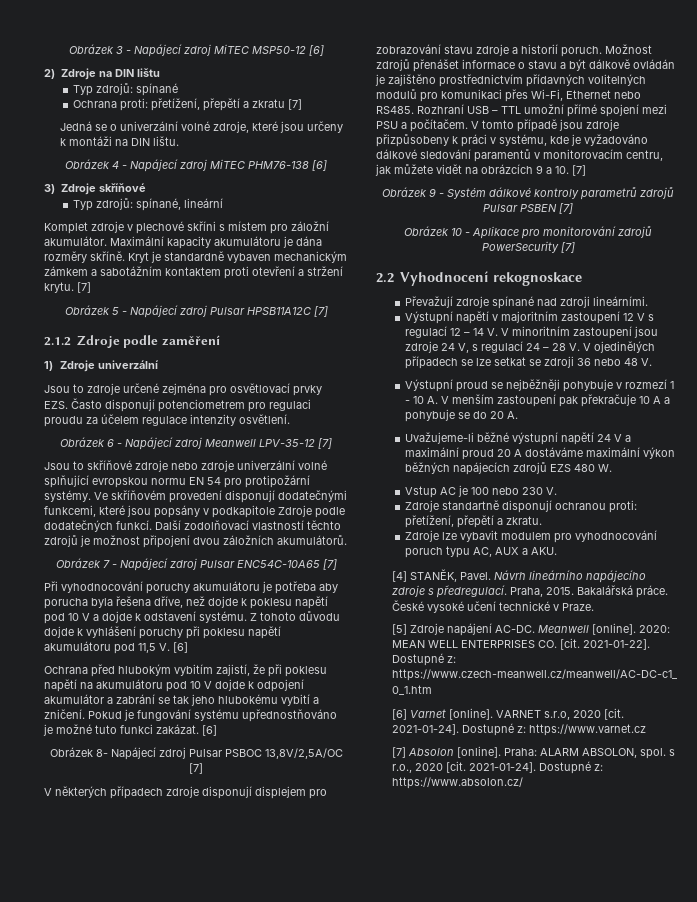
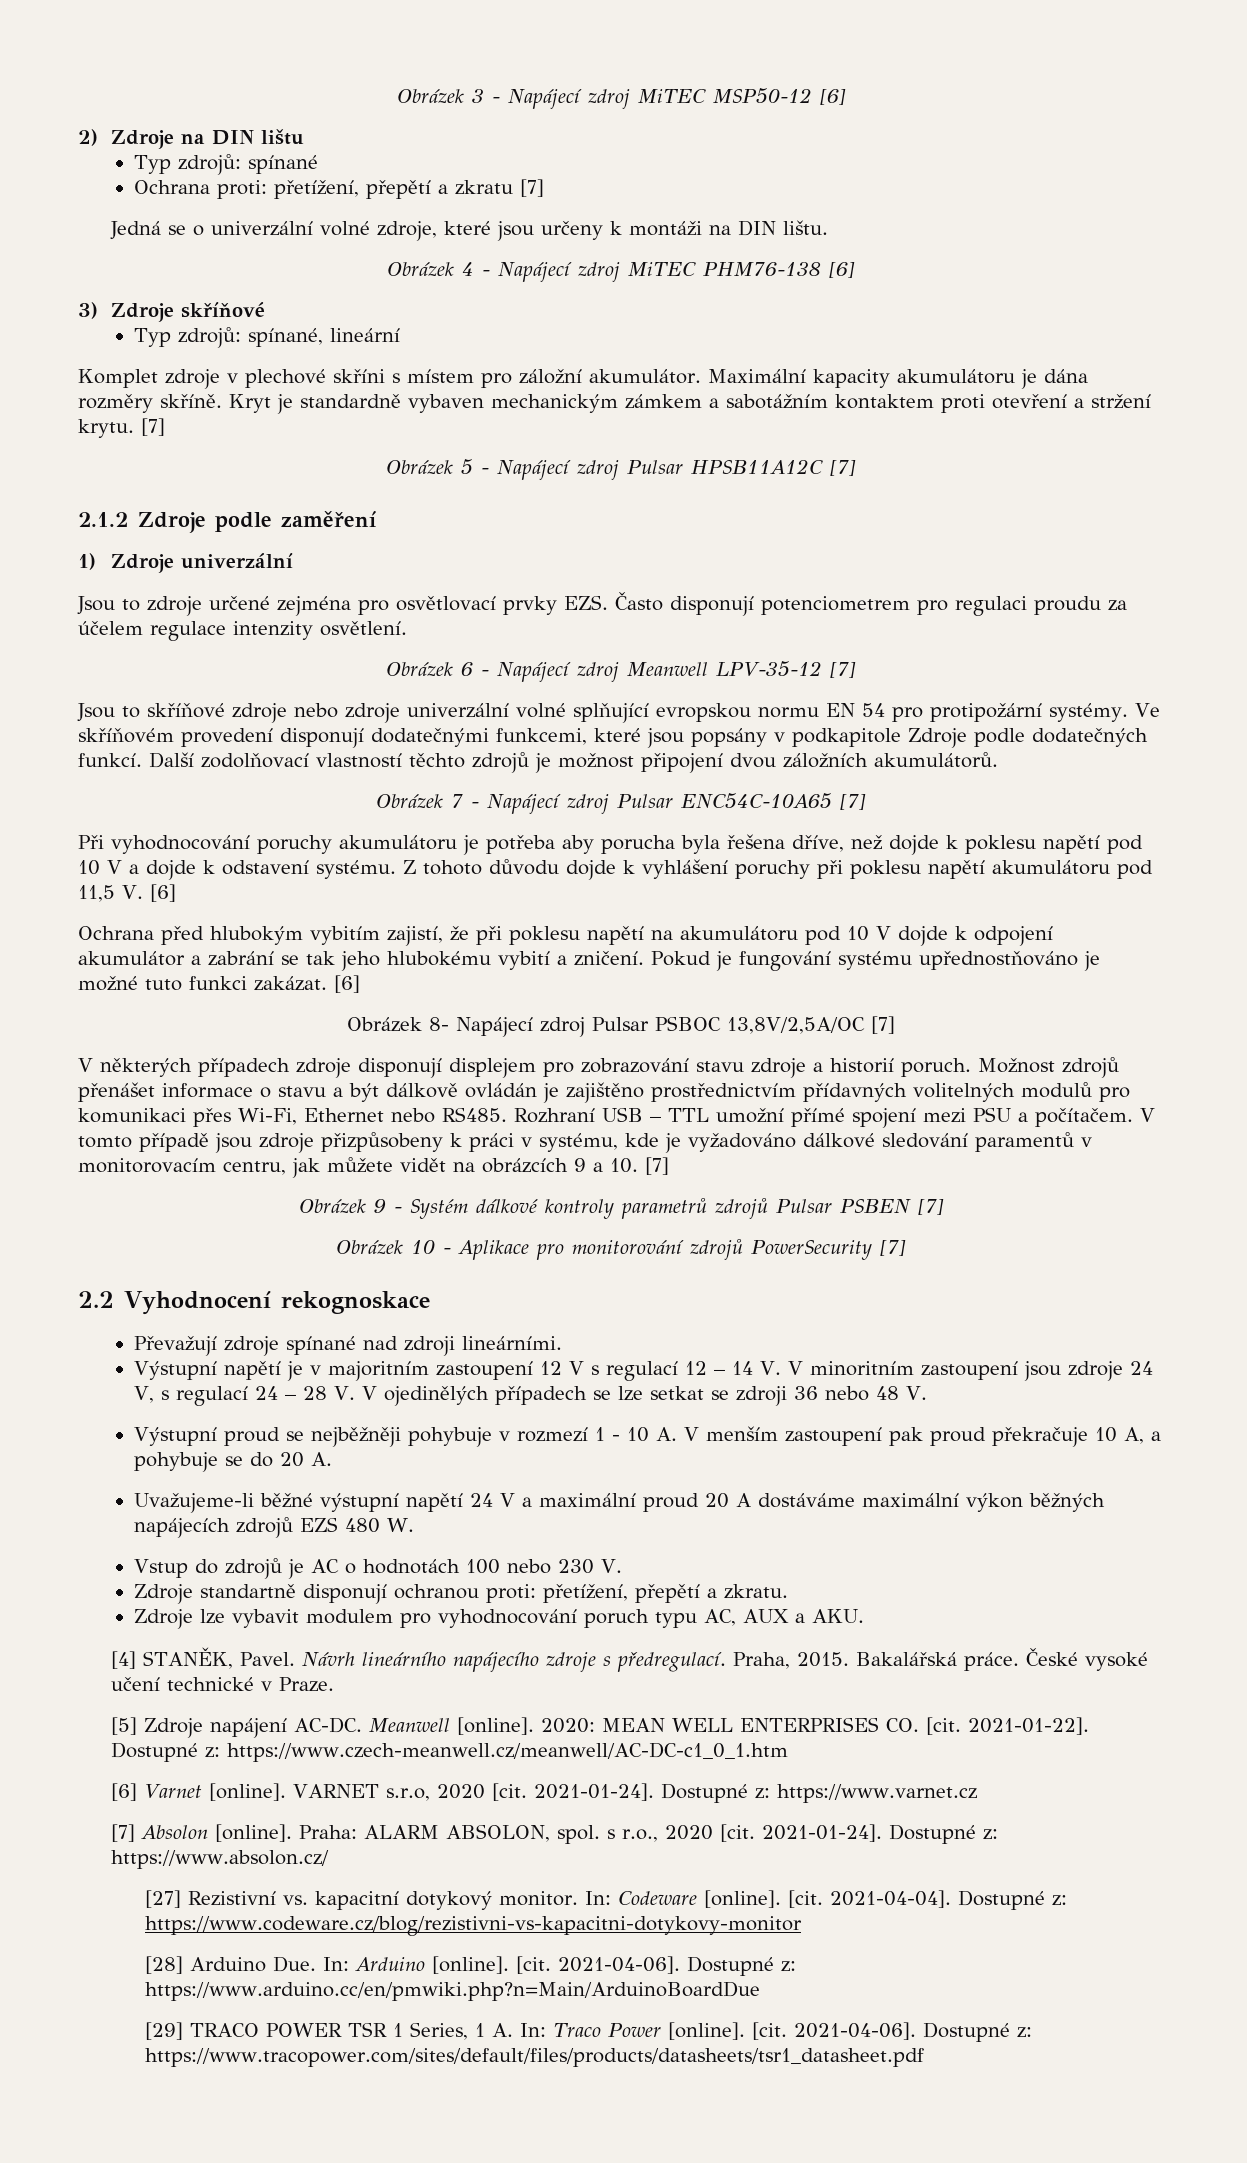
(489, 317) none -> [286,1361,303,1381] je
(578, 401) none -> [929,1427,986,1446] proud
[652,396,661,404] A -> [1123,1427,1144,1444] A,
[439,485,468,497] AC je -> [194,1558,460,1579] do zdrojů je AC o hodnotách
(524, 783) none -> [144,1890,1067,1910] [144,1916,802,1936] [144,1956,796,1976] [144,1981,760,2001] [144,2022,1032,2042] [144,2048,924,2067] // [27] Rezistivní vs. kapacitní dotykový monitor. In: Codeware [online]. [cit. 2021-04-04]. Dostupné z: https://www.codeware.cz/blog/rezistivni-vs-kapacitni-dotykovy-monitor // [28] Arduino Due. In: Arduino [online]. [cit. 2021-04-06]. Dostupné z: https://www.arduino.cc/en/pmwiki.php?n=Main/ArduinoBoardDue // [29] TRACO POWER TSR 1 Series, 1 A. In: Traco Power [online]. [cit. 2021-04-06]. Dostupné z: https://www.tracopower.com/sites/default/files/products/datasheets/tsr1_datasheet.pdf

